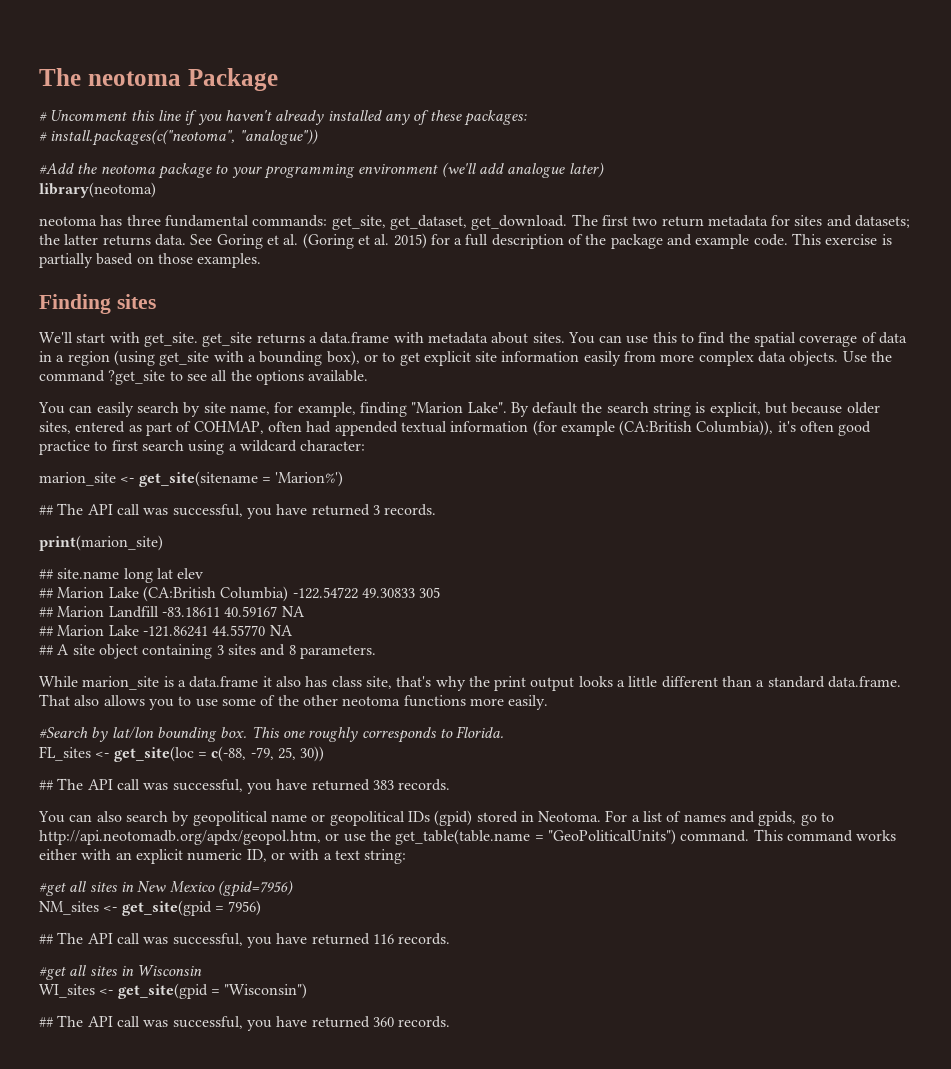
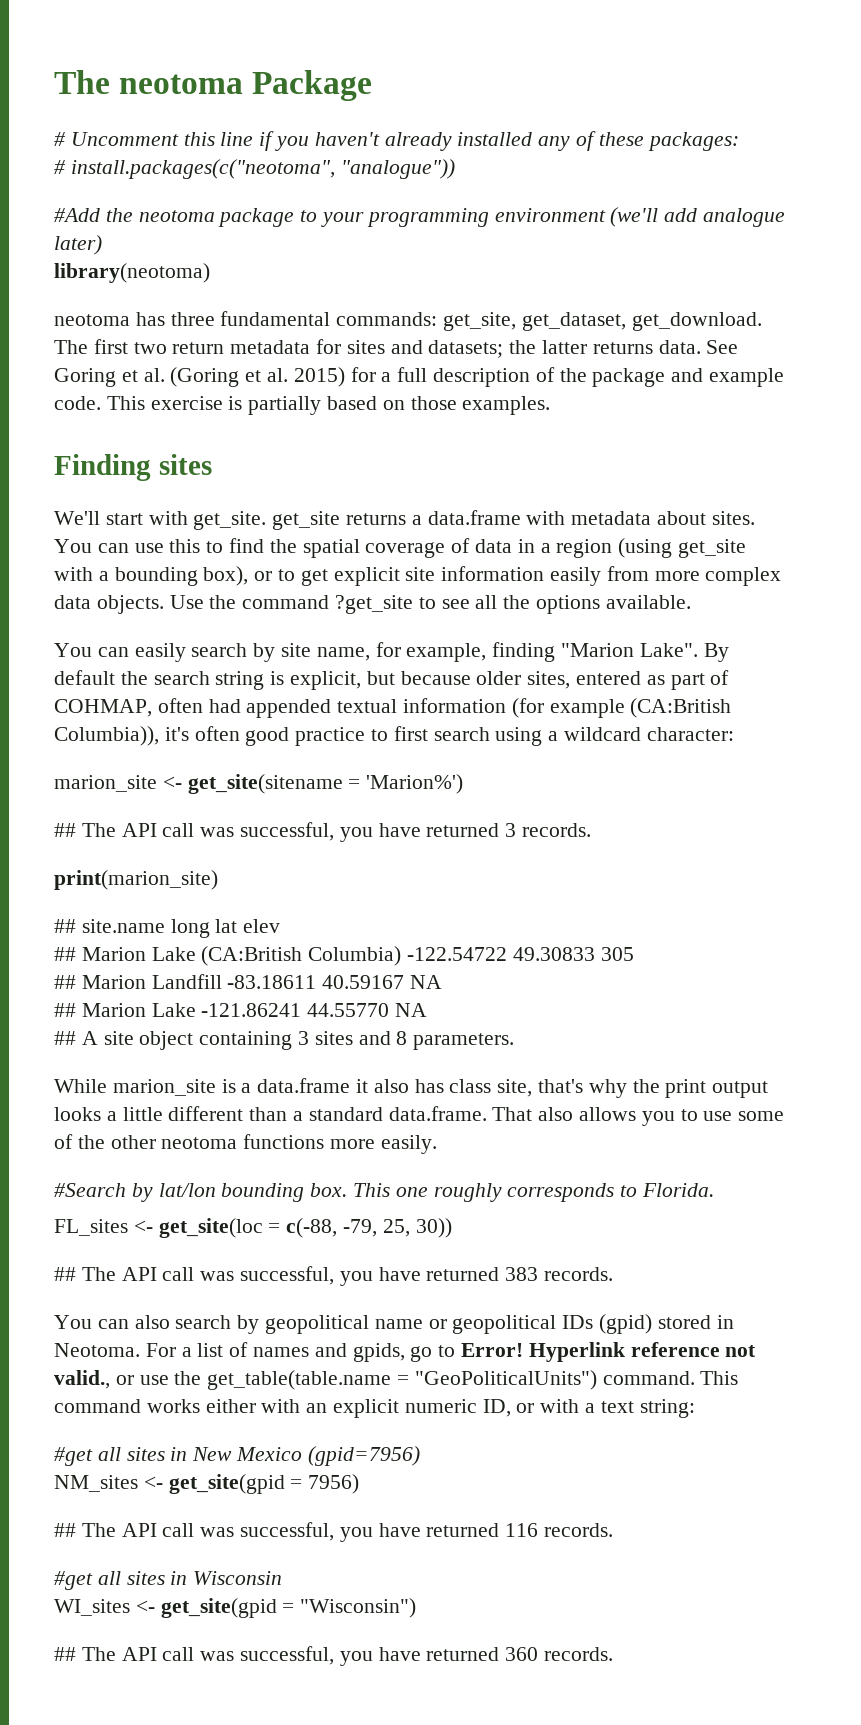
[39,830,321,845] http://api.neotomadb.org/apdx/geopol.htm, -> [461,1342,757,1362] [54,1370,110,1389] Error! Hyperlink reference not valid.,

